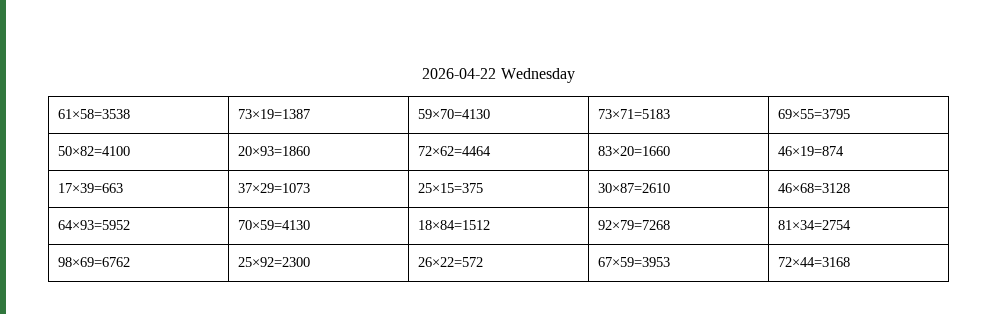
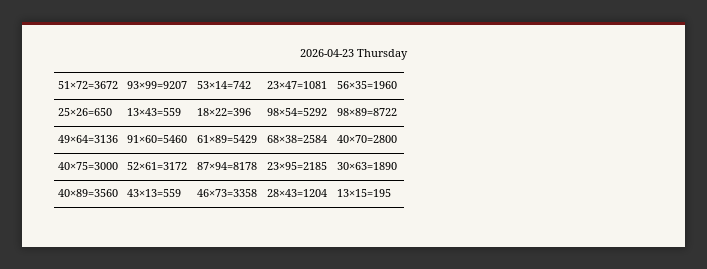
[422,68,575,83] [57,109,130,119] [237,109,310,119] [417,109,490,119] [597,109,670,119] [777,109,850,119] [57,146,130,156] [237,146,310,156] [417,146,491,156] [597,146,670,156] [777,146,844,156] [57,183,123,193] [237,183,310,193] [417,183,483,193] [597,183,670,193] [777,183,850,193] [57,220,130,230] [237,220,310,230] [417,220,490,230] [597,220,670,230] [777,220,851,230] [57,257,130,267] [237,257,310,267] [417,257,483,267] [597,257,670,267] [777,257,850,267] 2026-04-22 Wednesday // 61×58=3538 | 73×19=1387 | 59×70=4130 | 73×71=5183 | 69×55=3795 // 50×82=4100 | 20×93=1860 | 72×62=4464 | 83×20=1660 | 46×19=874 // 17×39=663 | 37×29=1073 | 25×15=375 | 30×87=2610 | 46×68=3128 // 64×93=5952 | 70×59=4130 | 18×84=1512 | 92×79=7268 | 81×34=2754 // 98×69=6762 | 25×92=2300 | 26×22=572 | 67×59=3953 | 72×44=3168 -> [300,49,408,60] [58,81,119,89] [127,81,188,89] [197,81,252,89] [267,81,328,89] [337,81,398,89] [58,108,113,116] [127,108,182,116] [197,108,252,116] [267,108,328,116] [337,108,398,116] [58,135,119,143] [127,135,188,143] [197,135,258,143] [267,135,328,143] [337,135,398,143] [58,162,119,170] [127,162,188,170] [197,162,258,170] [267,162,328,170] [337,162,398,170] [58,189,119,197] [127,189,182,197] [197,189,258,197] [267,189,328,197] [337,189,392,197] 2026-04-23 Thursday // 51×72=3672 | 93×99=9207 | 53×14=742 | 23×47=1081 | 56×35=1960 // 25×26=650 | 13×43=559 | 18×22=396 | 98×54=5292 | 98×89=8722 // 49×64=3136 | 91×60=5460 | 61×89=5429 | 68×38=2584 | 40×70=2800 // 40×75=3000 | 52×61=3172 | 87×94=8178 | 23×95=2185 | 30×63=1890 // 40×89=3560 | 43×13=559 | 46×73=3358 | 28×43=1204 | 13×15=195

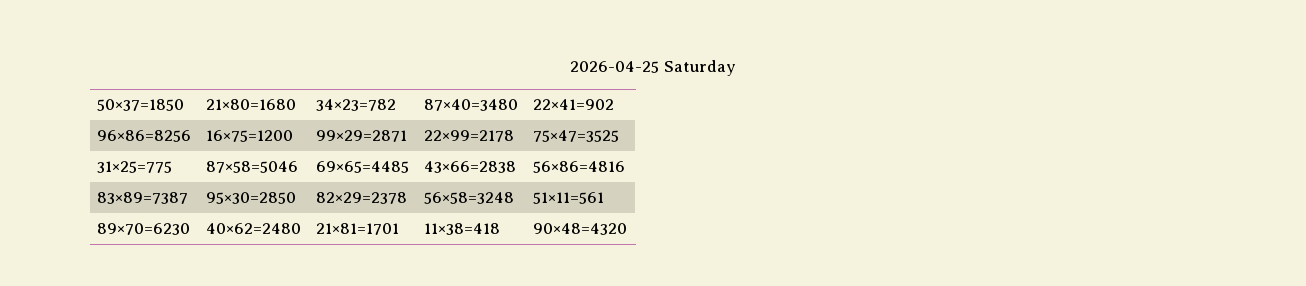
[300,49,408,60] [58,81,119,89] [127,81,188,89] [197,81,252,89] [267,81,328,89] [337,81,398,89] [58,108,113,116] [127,108,182,116] [197,108,252,116] [267,108,328,116] [337,108,398,116] [58,135,119,143] [127,135,188,143] [197,135,258,143] [267,135,328,143] [337,135,398,143] [58,162,119,170] [127,162,188,170] [197,162,258,170] [267,162,328,170] [337,162,398,170] [58,189,119,197] [127,189,182,197] [197,189,258,197] [267,189,328,197] [337,189,392,197] 2026-04-23 Thursday // 51×72=3672 | 93×99=9207 | 53×14=742 | 23×47=1081 | 56×35=1960 // 25×26=650 | 13×43=559 | 18×22=396 | 98×54=5292 | 98×89=8722 // 49×64=3136 | 91×60=5460 | 61×89=5429 | 68×38=2584 | 40×70=2800 // 40×75=3000 | 52×61=3172 | 87×94=8178 | 23×95=2185 | 30×63=1890 // 40×89=3560 | 43×13=559 | 46×73=3358 | 28×43=1204 | 13×15=195 -> [570,60,736,76] [97,99,185,111] [206,99,297,110] [316,99,397,111] [424,99,519,111] [533,99,615,110] [97,130,192,142] [206,130,294,142] [316,130,408,142] [424,130,515,142] [533,130,620,142] [97,161,173,173] [206,161,299,173] [316,161,410,173] [424,161,517,173] [533,161,626,173] [97,192,189,204] [206,192,297,204] [316,192,408,204] [424,192,515,204] [533,192,605,204] [97,223,191,235] [206,223,302,234] [316,223,400,235] [424,223,501,235] [533,223,628,235] 2026-04-25 Saturday // 50×37=1850 | 21×80=1680 | 34×23=782 | 87×40=3480 | 22×41=902 // 96×86=8256 | 16×75=1200 | 99×29=2871 | 22×99=2178 | 75×47=3525 // 31×25=775 | 87×58=5046 | 69×65=4485 | 43×66=2838 | 56×86=4816 // 83×89=7387 | 95×30=2850 | 82×29=2378 | 56×58=3248 | 51×11=561 // 89×70=6230 | 40×62=2480 | 21×81=1701 | 11×38=418 | 90×48=4320

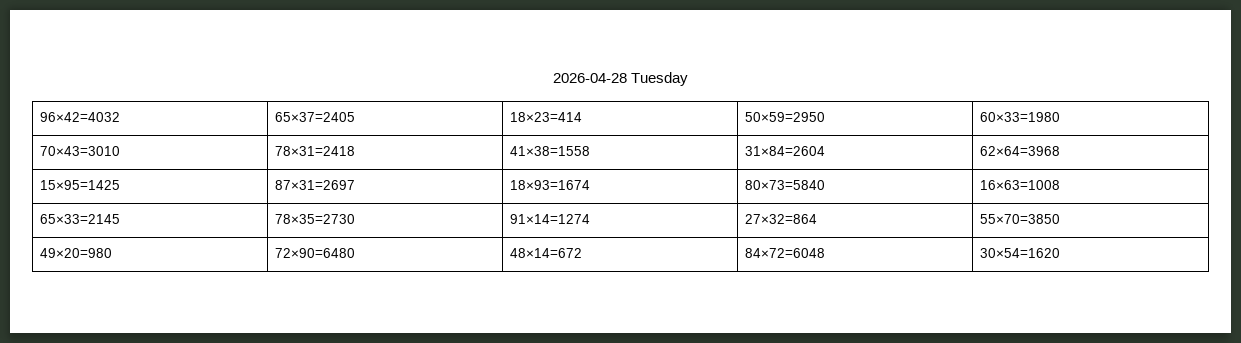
[570,60,736,76] [97,99,185,111] [206,99,297,110] [316,99,397,111] [424,99,519,111] [533,99,615,110] [97,130,192,142] [206,130,294,142] [316,130,408,142] [424,130,515,142] [533,130,620,142] [97,161,173,173] [206,161,299,173] [316,161,410,173] [424,161,517,173] [533,161,626,173] [97,192,189,204] [206,192,297,204] [316,192,408,204] [424,192,515,204] [533,192,605,204] [97,223,191,235] [206,223,302,234] [316,223,400,235] [424,223,501,235] [533,223,628,235] 2026-04-25 Saturday // 50×37=1850 | 21×80=1680 | 34×23=782 | 87×40=3480 | 22×41=902 // 96×86=8256 | 16×75=1200 | 99×29=2871 | 22×99=2178 | 75×47=3525 // 31×25=775 | 87×58=5046 | 69×65=4485 | 43×66=2838 | 56×86=4816 // 83×89=7387 | 95×30=2850 | 82×29=2378 | 56×58=3248 | 51×11=561 // 89×70=6230 | 40×62=2480 | 21×81=1701 | 11×38=418 | 90×48=4320 -> [552,72,689,86] [39,112,120,122] [274,112,355,122] [509,112,582,122] [744,112,825,122] [979,112,1060,122] [39,146,120,156] [274,146,355,156] [509,146,590,156] [744,146,825,156] [979,146,1060,156] [39,180,120,190] [274,180,355,190] [509,180,590,190] [744,180,825,190] [979,180,1060,190] [39,214,120,224] [274,214,355,224] [509,214,590,224] [744,214,817,224] [979,214,1060,224] [39,248,112,258] [274,248,355,258] [509,248,582,258] [744,248,825,258] [979,248,1060,258] 2026-04-28 Tuesday // 96×42=4032 | 65×37=2405 | 18×23=414 | 50×59=2950 | 60×33=1980 // 70×43=3010 | 78×31=2418 | 41×38=1558 | 31×84=2604 | 62×64=3968 // 15×95=1425 | 87×31=2697 | 18×93=1674 | 80×73=5840 | 16×63=1008 // 65×33=2145 | 78×35=2730 | 91×14=1274 | 27×32=864 | 55×70=3850 // 49×20=980 | 72×90=6480 | 48×14=672 | 84×72=6048 | 30×54=1620

